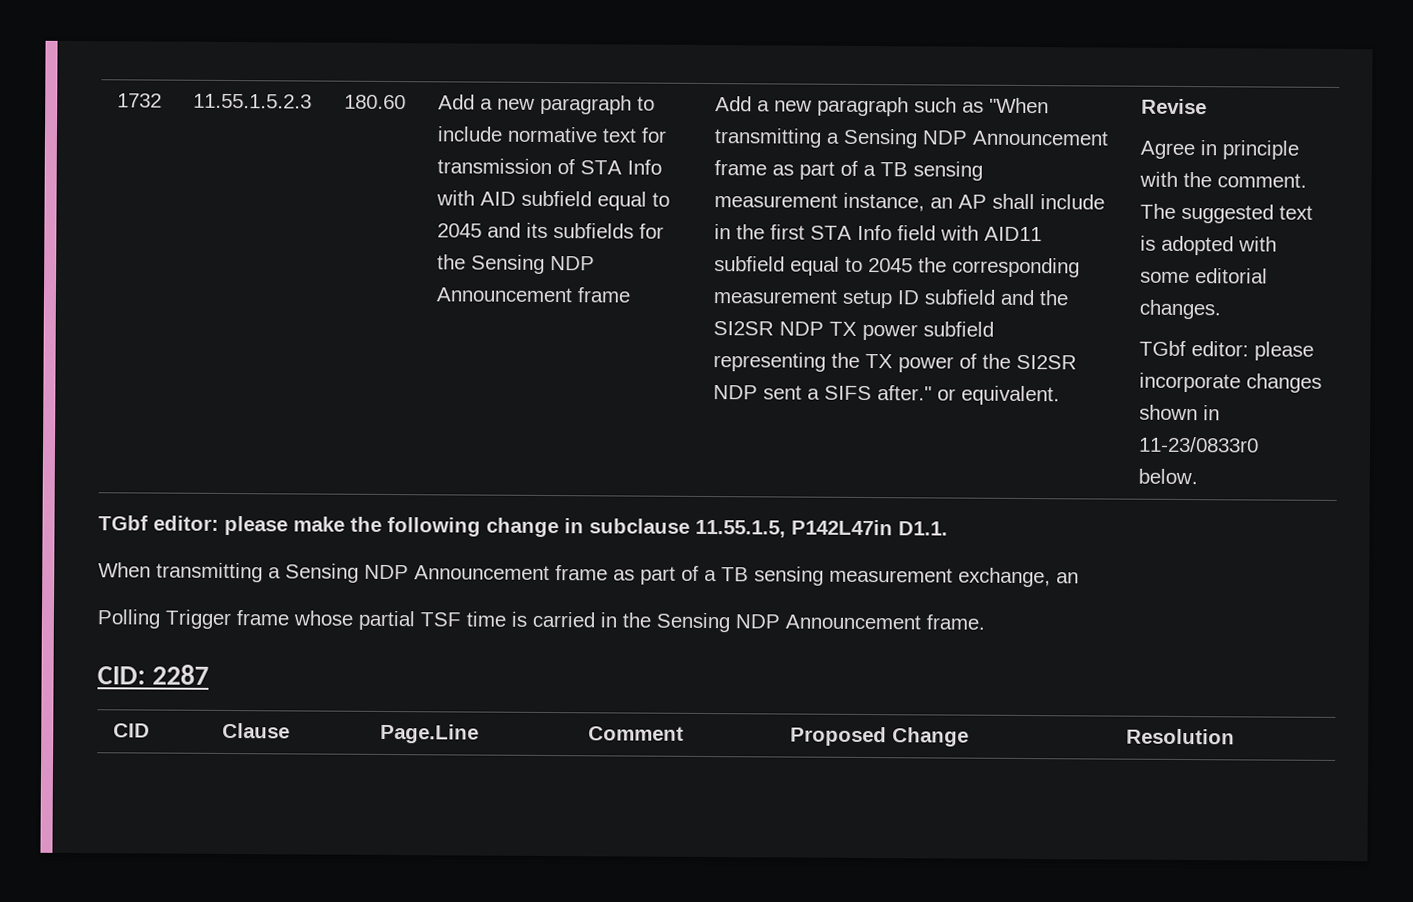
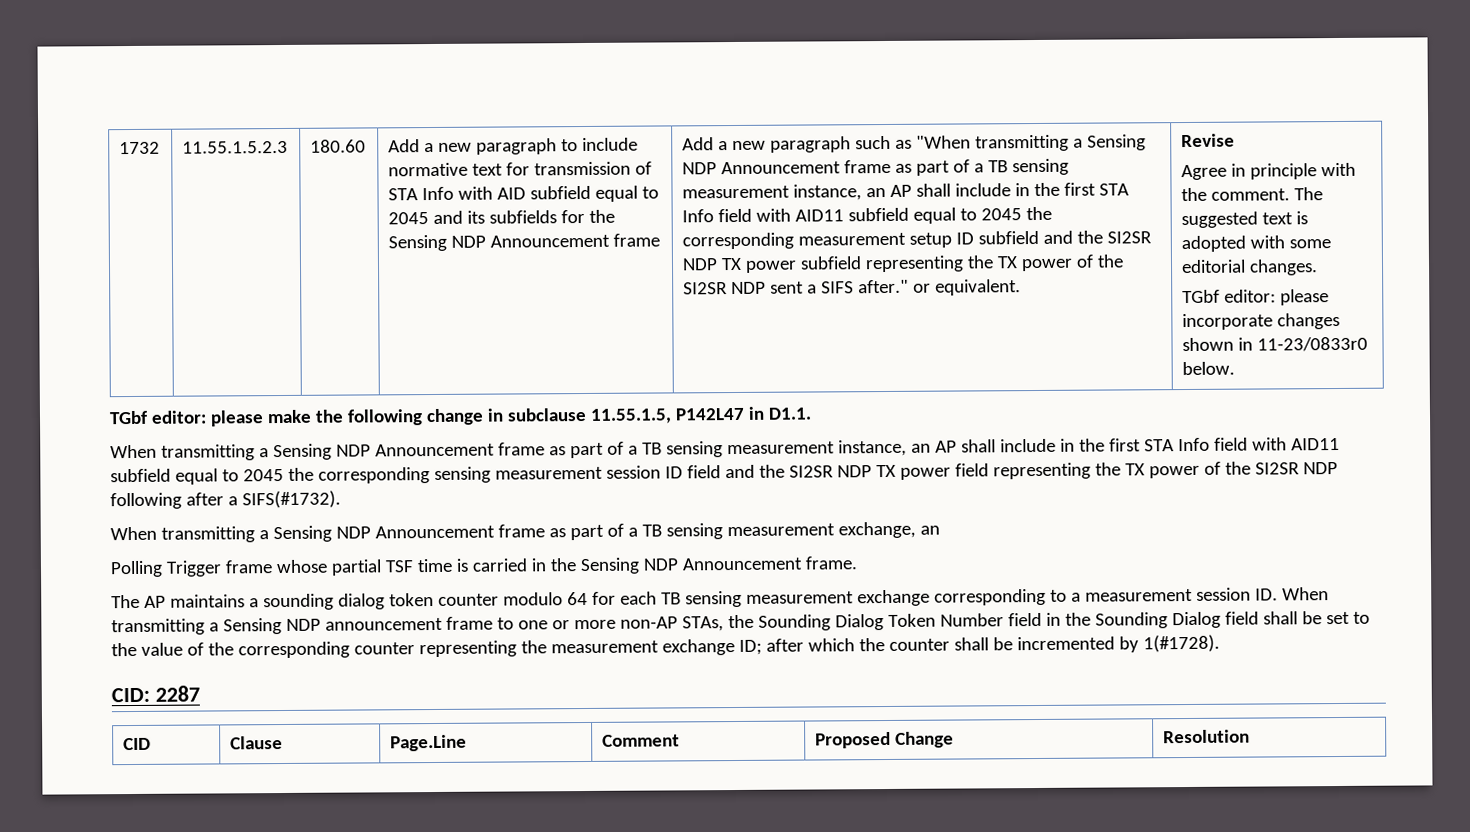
[791,519,893,536] P142L47in -> [674,406,765,421] P142L47 in
(948, 528) none -> [110,437,1340,461] [110,461,1338,485] [110,490,341,510] // When transmitting a Sensing NDP Announcement frame as part of a TB sensing measurement instance, an AP shall include in the first STA Info field with AID11 subfield equal to 2045 the corresponding sensing measurement session ID field and the SI2SR NDP TX power field representing the TX power of the SI2SR NDP following after a SIFS(#1732).
(985, 622) none -> [111,587,1329,611] [111,611,1370,636] [111,634,1220,659] // The AP maintains a sounding dialog token counter modulo 64 for each TB sensing measurement exchange corresponding to a measurement session ID. When transmitting a Sensing NDP announcement frame to one or more non-AP STAs, the Sounding Dialog Token Number field in the Sounding Dialog field shall be set to the value of the corresponding counter representing the measurement exchange ID; after which the counter shall be incremented by 1(#1728).

